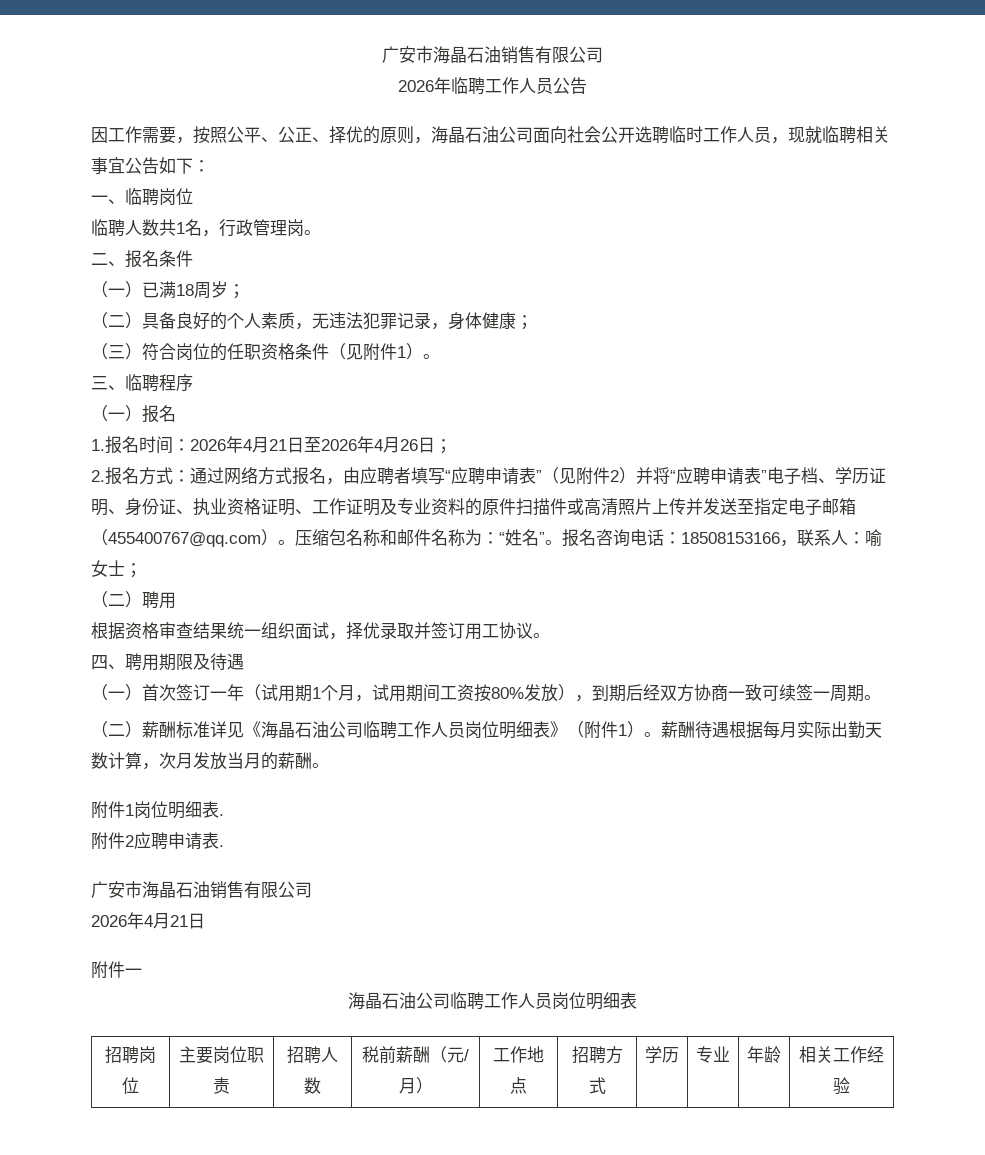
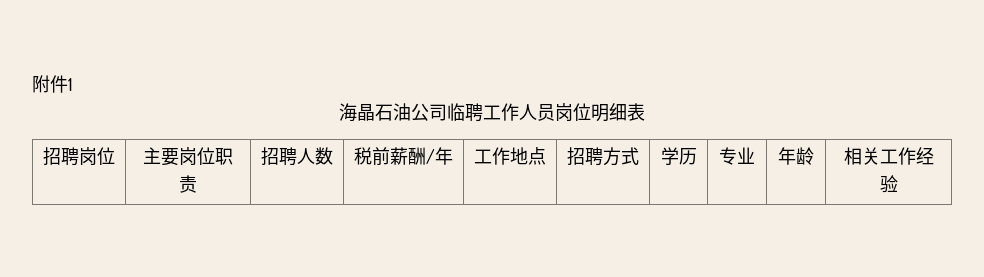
[382,46,603,64] [398,77,587,95] [91,126,890,144] [91,157,210,174] [91,188,193,206] [91,219,321,237] [91,250,193,268] [91,281,245,299] [91,312,533,330] [91,343,440,361] [91,374,193,392] [91,405,176,423] [91,436,452,454] [91,467,886,485] [91,498,856,516] [91,529,882,547] [91,560,142,578] [91,591,176,609] [91,622,550,640] [91,653,244,671] [91,684,881,702] [91,721,882,739] [91,752,329,770] [91,801,224,819] [91,832,224,850] [91,881,312,899] [91,912,205,929] [91,961,142,979] 广安市海晶石油销售有限公司 // 2026年临聘工作人员公告 // 因工作需要，按照公平、公正、择优的原则，海晶石油公司面向社会公开选聘临时工作人员，现就临聘相关事宜公告如下： // 一、临聘岗位 // 临聘人数共1名，行政管理岗。 // 二、报名条件 // （一）已满18周岁； // （二）具备良好的个人素质，无违法犯罪记录，身体健康； // （三）符合岗位的任职资格条件（见附件1）。 // 三、临聘程序 // （一）报名 // 1.报名时间：2026年4月21日至2026年4月26日； // 2.报名方式：通过网络方式报名，由应聘者填写“应聘申请表”（见附件2）并将“应聘申请表”电子档、学历证明、身份证、执业资格证明、工作证明及专业资料的原件扫描件或高清照片上传并发送至指定电子邮箱（455400767@qq.com）。压缩包名称和邮件名称为：“姓名”。报名咨询电话：18508153166，联系人：喻女士； // （二）聘用 // 根据资格审查结果统一组织面试，择优录取并签订用工协议。 // 四、聘用期限及待遇 // （一）首次签订一年（试用期1个月，试用期间工资按80%发放），到期后经双方协商一致可续签一周期。 // （二）薪酬标准详见《海晶石油公司临聘工作人员岗位明细表》（附件1）。薪酬待遇根据每月实际出勤天数计算，次月发放当月的薪酬。 // 附件1岗位明细表. // 附件2应聘申请表. // 广安市海晶石油销售有限公司 // 2026年4月21日 // 附件一 -> [32,75,72,93] 附件1
[430,1046,469,1063] [398,1077,433,1094] （元/月） -> [426,147,453,165] /年

